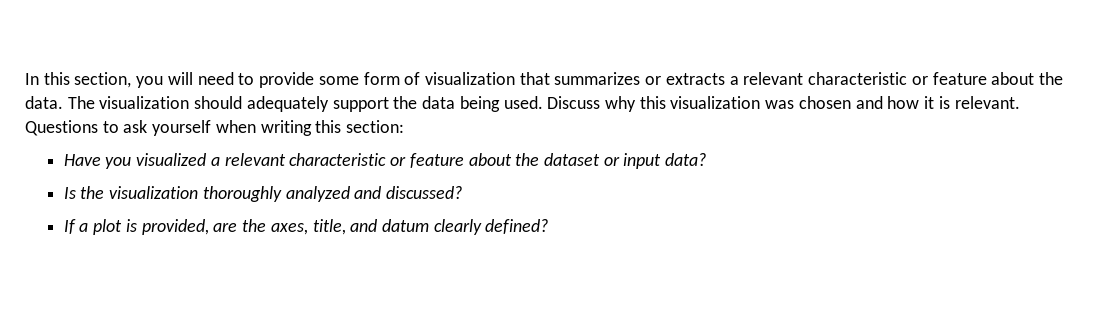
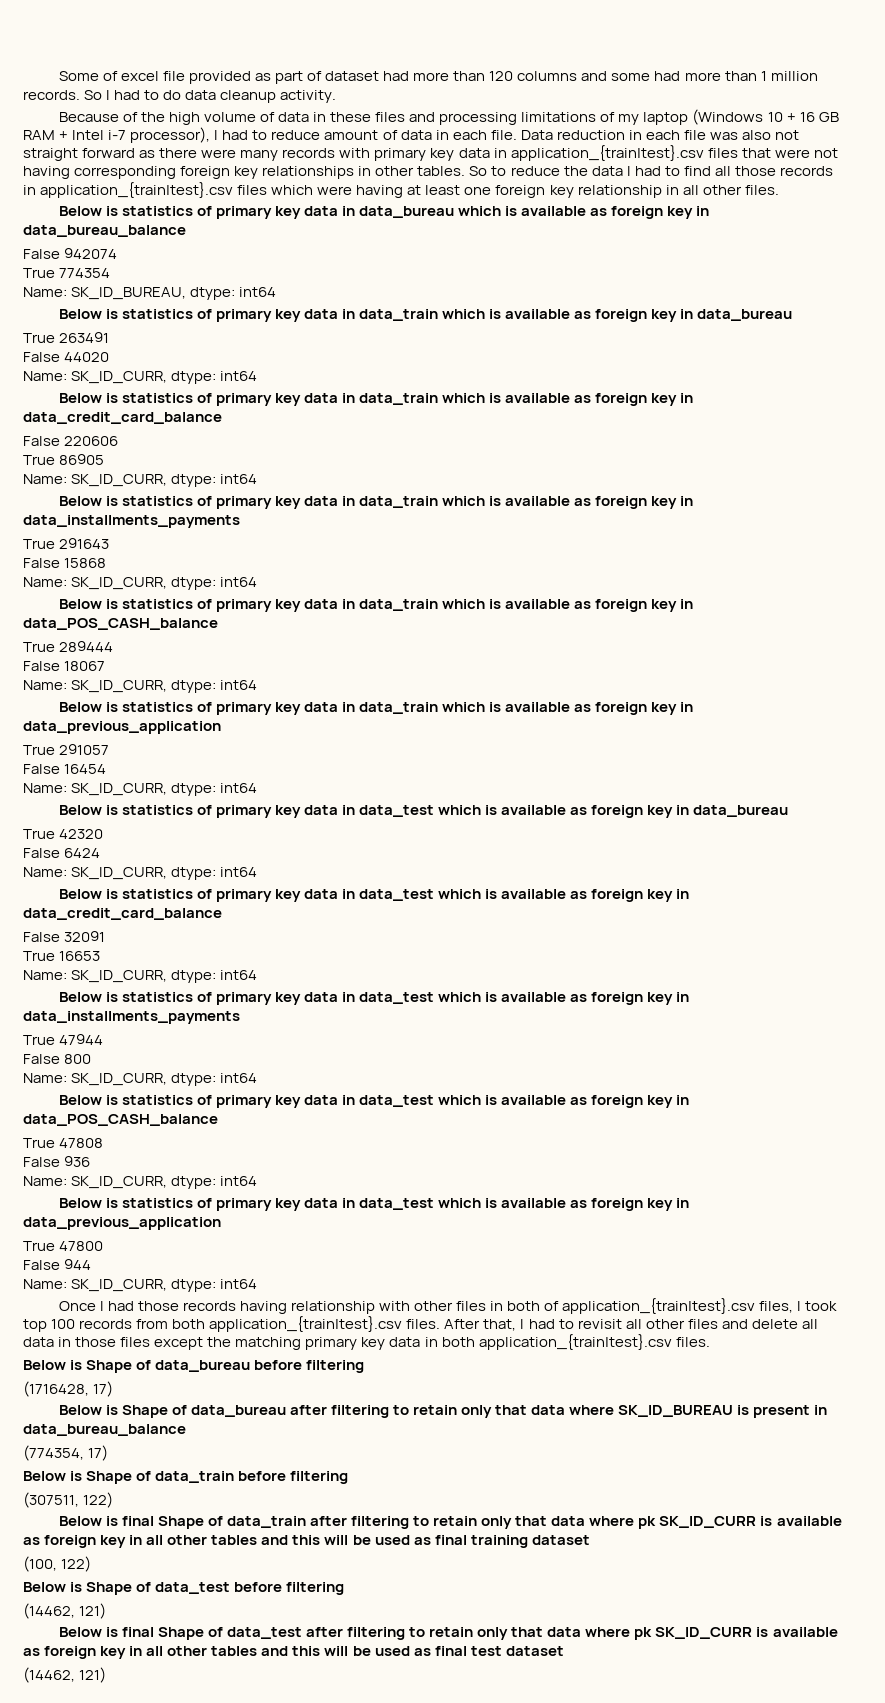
[25,72,1063,88] [25,96,1020,112] [25,120,405,136] [63,153,707,169] [63,186,463,202] [63,219,549,235] In this section, you will need to provide some form of visualization that summarizes or extracts a relevant characteristic or feature about the data. The visualization should adequately support the data being used. Discuss why this visualization was chosen and how it is relevant. Questions to ask yourself when writing this section: // Have you visualized a relevant characteristic or feature about the dataset or input data? // Is the visualization thoroughly analyzed and discussed? // If a plot is provided, are the axes, title, and datum clearly defined? -> [58,71,818,84] [23,90,337,103] [58,109,839,125] [23,127,800,143] [23,145,838,161] [23,166,833,179] [23,182,779,198] [58,206,710,219] [23,225,186,237] [23,248,118,259] [23,268,111,278] [23,287,277,300] [58,309,793,322] [23,332,110,343] [23,352,110,362] [23,371,258,384] [58,393,694,406] [23,412,222,424] [23,436,119,446] [23,454,105,465] [23,474,258,487] [58,496,694,509] [23,515,240,528] [23,538,110,549] [23,558,107,568] [23,577,258,590] [58,599,694,612] [23,618,218,630] [23,641,114,652] [23,661,106,671] [23,680,258,693] [58,702,694,715] [23,721,221,734] [23,744,110,755] [23,764,107,774] [23,783,258,796] [58,805,789,818] [23,829,104,839] [23,848,101,858] [23,867,258,880] [58,889,690,902] [23,908,222,920] [23,931,106,942] [23,951,101,961] [23,970,258,983] [58,992,690,1005] [23,1011,240,1024] [23,1034,104,1045] [23,1054,92,1064] [23,1073,258,1086] [58,1095,690,1108] [23,1114,218,1126] [23,1138,104,1148] [23,1156,91,1167] [23,1176,258,1189] [58,1198,690,1211] [23,1217,221,1230] [23,1241,104,1251] [23,1259,92,1270] [23,1279,258,1292] [58,1298,838,1314] [23,1316,818,1332] [23,1334,710,1350] [23,1360,365,1373] [23,1381,114,1397] [58,1405,828,1418] [23,1424,186,1436] [23,1445,109,1461] [23,1471,349,1484] [23,1492,114,1508] [58,1516,842,1529] [23,1535,590,1548] [23,1556,92,1572] [23,1582,345,1595] [23,1603,107,1619] [58,1627,838,1640] [23,1646,564,1659] [23,1667,107,1683] Some of excel file provided as part of dataset had more than 120 columns and some had more than 1 million records. So I had to do data cleanup activity. // Because of the high volume of data in these files and processing limitations of my laptop (Windows 10 + 16 GB RAM + Intel i-7 processor), I had to reduce amount of data in each file. Data reduction in each file was also not straight forward as there were many records with primary key data in application_{train|test}.csv files that were not having corresponding foreign key relationships in other tables. So to reduce the data I had to find all those records in application_{train|test}.csv files which were having at least one foreign key relationship in all other files. // Below is statistics of primary key data in data_bureau which is available as foreign key in data_bureau_balance // False 942074 // True 774354 // Name: SK_ID_BUREAU, dtype: int64 // Below is statistics of primary key data in data_train which is available as foreign key in data_bureau // True 263491 // False 44020 // Name: SK_ID_CURR, dtype: int64 // Below is statistics of primary key data in data_train which is available as foreign key in data_credit_card_balance // False 220606 // True 86905 // Name: SK_ID_CURR, dtype: int64 // Below is statistics of primary key data in data_train which is available as foreign key in data_installments_payments // True 291643 // False 15868 // Name: SK_ID_CURR, dtype: int64 // Below is statistics of primary key data in data_train which is available as foreign key in data_POS_CASH_balance // True 289444 // False 18067 // Name: SK_ID_CURR, dtype: int64 // Below is statistics of primary key data in data_train which is available as foreign key in data_previous_application // True 291057 // False 16454 // Name: SK_ID_CURR, dtype: int64 // Below is statistics of primary key data in data_test which is available as foreign key in data_bureau // True 42320 // False 6424 // Name: SK_ID_CURR, dtype: int64 // Below is statistics of primary key data in data_test which is available as foreign key in data_credit_card_balance // False 32091 // True 16653 // Name: SK_ID_CURR, dtype: int64 // Below is statistics of primary key data in data_test which is available as foreign key in data_installments_payments // True 47944 // False 800 // Name: SK_ID_CURR, dtype: int64 // Below is statistics of primary key data in data_test which is available as foreign key in data_POS_CASH_balance // True 47808 // False 936 // Name: SK_ID_CURR, dtype: int64 // Below is statistics of primary key data in data_test which is available as foreign key in data_previous_application // True 47800 // False 944 // Name: SK_ID_CURR, dtype: int64 // Once I had those records having relationship with other files in both of application_{train|test}.csv files, I took top 100 records from both application_{train|test}.csv files. After that, I had to revisit all other files and delete all data in those files except the matching primary key data in both application_{train|test}.csv files. // Below is Shape of data_bureau before filtering // (1716428, 17) // Below is Shape of data_bureau after filtering to retain only that data where SK_ID_BUREAU is present in data_bureau_balance // (774354, 17) // Below is Shape of data_train before filtering // (307511, 122) // Below is final Shape of data_train after filtering to retain only that data where pk SK_ID_CURR is available as foreign key in all other tables and this will be used as final training dataset // (100, 122) // Below is Shape of data_test before filtering // (14462, 121) // Below is final Shape of data_test after filtering to retain only that data where pk SK_ID_CURR is available as foreign key in all other tables and this will be used as final test dataset // (14462, 121)

